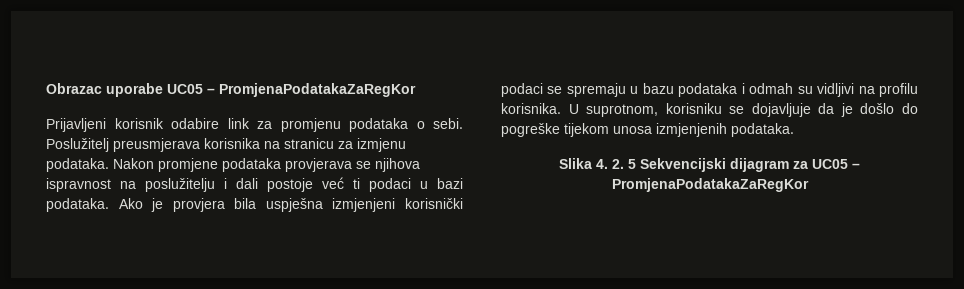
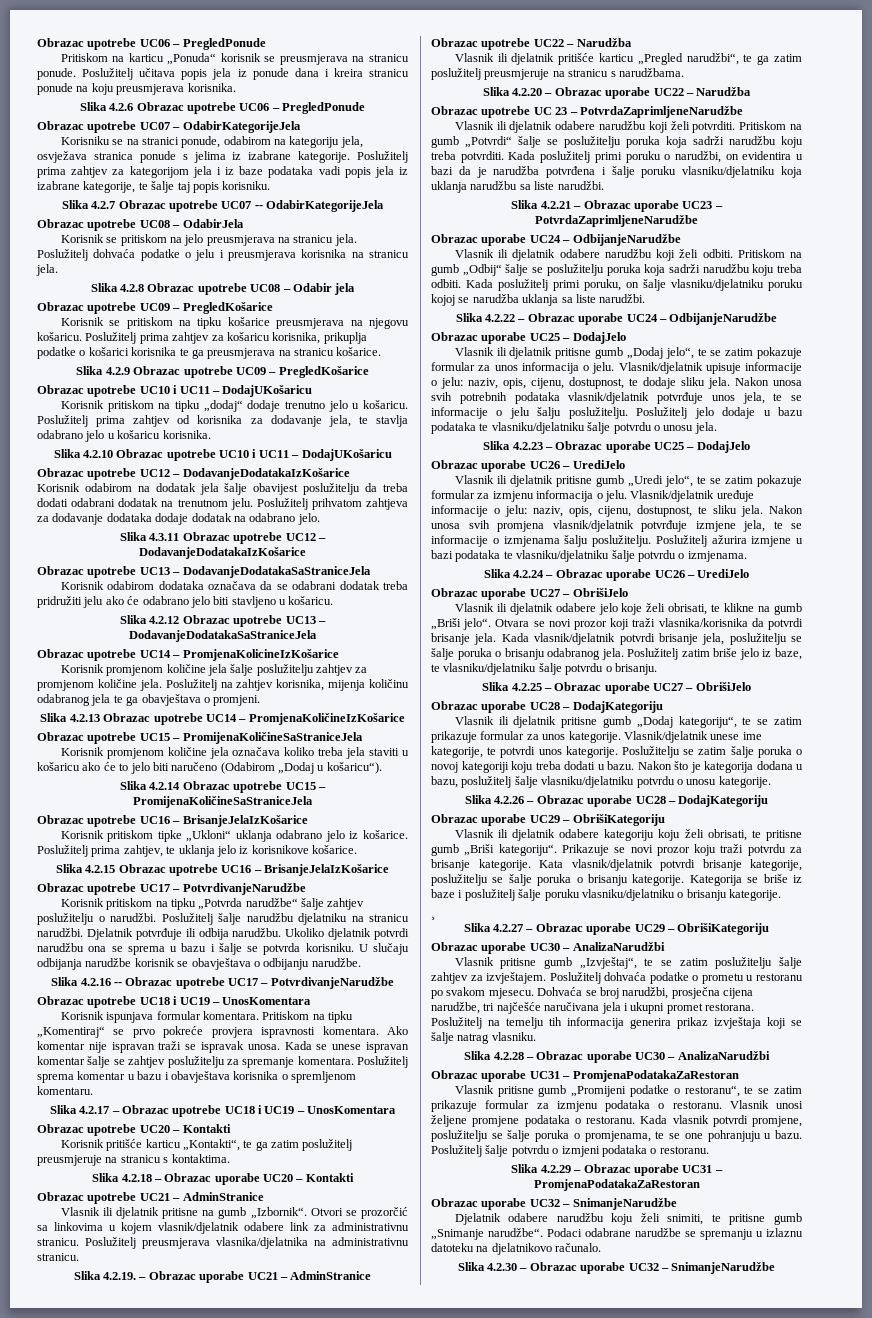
[46,83,416,97] [46,118,463,132] [46,138,406,152] [46,158,420,172] [46,177,463,192] [46,198,463,212] [501,83,918,97] [501,103,918,117] [501,123,794,137] [559,158,860,172] [611,178,809,192] Obrazac uporabe UC05 – PromjenaPodatakaZaRegKor // Prijavljeni korisnik odabire link za promjenu podataka o sebi. Poslužitelj preusmjerava korisnika na stranicu za izmjenu podataka. Nakon promjene podataka provjerava se njihova ispravnost na poslužitelju i dali postoje već ti podaci u bazi podataka. Ako je provjera bila uspješna izmjenjeni korisnički podaci se spremaju u bazu podataka i odmah su vidljivi na profilu korisnika. U suprotnom, korisniku se dojavljuje da je došlo do pogreške tijekom unosa izmjenjenih podataka. // Slika 4. 2. 5 Sekvencijski dijagram za UC05 – PromjenaPodatakaZaRegKor -> [37,38,266,50] [60,53,409,65] [37,68,410,80] [37,83,236,95] [79,102,366,114] [37,121,301,133] [60,136,363,148] [37,151,408,163] [37,166,408,178] [37,181,271,193] [61,200,385,212] [37,219,244,231] [60,234,357,246] [37,249,409,261] [36,264,58,276] [90,283,356,295] [37,302,273,314] [60,317,409,329] [37,332,367,344] [37,347,382,359] [76,366,369,378] [37,385,313,397] [60,400,409,412] [37,415,408,427] [37,430,211,442] [53,449,392,461] [37,468,350,480] [37,483,409,495] [37,498,408,510] [37,513,320,525] [120,532,326,544] [139,547,306,559] [37,566,371,578] [60,581,408,590] [37,596,334,608] [120,615,326,627] [129,630,317,642] [37,649,339,661] [60,664,368,676] [37,679,409,691] [37,694,261,706] [40,713,405,725] [37,732,363,744] [60,747,410,759] [37,762,382,774] [120,781,326,793] [133,796,313,808] [37,815,308,827] [60,830,408,842] [37,845,357,857] [55,864,390,876] [37,883,306,895] [60,898,365,910] [37,913,409,925] [37,928,409,940] [37,943,409,955] [37,958,361,970] [51,977,394,989] [37,996,312,1008] [60,1011,354,1023] [37,1026,408,1038] [37,1041,410,1053] [37,1056,408,1068] [37,1071,356,1083] [37,1086,93,1095] [49,1105,397,1117] [37,1124,231,1136] [60,1139,353,1151] [37,1154,230,1166] [92,1173,354,1185] [37,1192,264,1204] [60,1207,408,1219] [37,1222,409,1234] [37,1237,409,1249] [37,1253,79,1261] [73,1271,372,1283] [431,38,632,50] [454,53,802,65] [431,68,684,80] [482,87,752,99] [431,106,743,118] [454,121,802,133] [431,136,803,148] [431,151,803,163] [431,166,802,178] [431,181,604,193] [511,200,723,212] [535,215,698,227] [431,234,681,246] [454,249,802,261] [431,264,802,276] [431,279,803,291] [431,294,646,306] [455,313,778,325] [431,332,626,344] [454,347,802,359] [431,362,802,374] [431,377,802,389] [431,392,802,404] [431,407,803,419] [431,422,717,434] [483,441,750,453] [431,460,625,472] [454,475,802,487] [431,490,754,502] [431,505,803,517] [431,520,802,532] [431,535,803,547] [431,550,747,562] [483,569,750,581] [431,588,628,600] [454,603,802,615] [431,618,803,630] [431,633,802,645] [431,648,802,660] [431,663,657,675] [482,682,751,694] [431,701,663,713] [454,716,802,728] [431,731,762,743] [431,746,802,758] [431,761,803,773] [431,776,771,788] [464,795,769,807] [431,814,665,826] [454,829,802,841] [431,844,803,856] [431,859,802,871] [431,874,802,886] [431,889,781,901] [431,916,435,920] [463,923,770,935] [431,942,665,954] [454,957,802,969] [431,972,803,984] [431,987,753,999] [431,1002,754,1014] [431,1017,802,1029] [431,1032,536,1044] [464,1051,770,1063] [431,1070,739,1082] [454,1085,802,1097] [431,1100,803,1112] [431,1115,802,1127] [431,1130,802,1142] [431,1145,709,1157] [511,1164,723,1176] [533,1179,700,1191] [431,1198,677,1210] [454,1213,802,1225] [431,1228,803,1240] [431,1243,602,1255] [457,1262,776,1274] Obrazac upotrebe UC06 – PregledPonude // Pritiskom na karticu „Ponuda“ korisnik se preusmjerava na stranicu ponude. Poslužitelj učitava popis jela iz ponude dana i kreira stranicu ponude na koju preusmjerava korisnika. // Slika 4.2.6 Obrazac upotrebe UC06 – PregledPonude // Obrazac upotrebe UC07 – OdabirKategorijeJela // Korisniku se na stranici ponude, odabirom na kategoriju jela, osvježava stranica ponude s jelima iz izabrane kategorije. Poslužitelj prima zahtjev za kategorijom jela i iz baze podataka vadi popis jela iz izabrane kategorije, te šalje taj popis korisniku. // Slika 4.2.7 Obrazac upotrebe UC07 -- OdabirKategorijeJela // Obrazac upotrebe UC08 – OdabirJela // Korisnik se pritiskom na jelo preusmjerava na stranicu jela. Poslužitelj dohvaća podatke o jelu i preusmjerava korisnika na stranicu jela. // Slika 4.2.8 Obrazac upotrebe UC08 – Odabir jela // Obrazac upotrebe UC09 – PregledKošarice // Korisnik se pritiskom na tipku košarice preusmjerava na njegovu košaricu. Poslužitelj prima zahtjev za košaricu korisnika, prikuplja podatke o košarici korisnika te ga preusmjerava na stranicu košarice. // Slika 4.2.9 Obrazac upotrebe UC09 – PregledKošarice // Obrazac upotrebe UC10 i UC11 – DodajUKošaricu // Korisnik pritiskom na tipku „dodaj“ dodaje trenutno jelo u košaricu. Poslužitelj prima zahtjev od korisnika za dodavanje jela, te stavlja odabrano jelo u košaricu korisnika. // Slika 4.2.10 Obrazac upotrebe UC10 i UC11 – DodajUKošaricu // Obrazac upotrebe UC12 – DodavanjeDodatakaIzKošarice // Korisnik odabirom na dodatak jela šalje obavijest poslužitelju da treba dodati odabrani dodatak na trenutnom jelu. Poslužitelj prihvatom zahtjeva za dodavanje dodataka dodaje dodatak na odabrano jelo. // Slika 4.3.11 Obrazac upotrebe UC12 – DodavanjeDodatakaIzKošarice // Obrazac upotrebe UC13 – DodavanjeDodatakaSaStraniceJela // Korisnik odabirom dodataka označava da se odabrani dodatak treba pridružiti jelu ako će odabrano jelo biti stavljeno u košaricu. // Slika 4.2.12 Obrazac upotrebe UC13 – DodavanjeDodatakaSaStraniceJela // Obrazac upotrebe UC14 – PromjenaKolicineIzKošarice // Korisnik promjenom količine jela šalje poslužitelju zahtjev za promjenom količine jela. Poslužitelj na zahtjev korisnika, mijenja količinu odabranog jela te ga obavještava o promjeni. // Slika 4.2.13 Obrazac upotrebe UC14 – PromjenaKoličineIzKošarice // Obrazac upotrebe UC15 – PromijenaKoličineSaStraniceJela // Korisnik promjenom količine jela označava koliko treba jela staviti u košaricu ako će to jelo biti naručeno (Odabirom „Dodaj u košaricu“). // Slika 4.2.14 Obrazac upotrebe UC15 – PromijenaKoličineSaStraniceJela // Obrazac upotrebe UC16 – BrisanjeJelaIzKošarice // Korisnik pritiskom tipke „Ukloni“ uklanja odabrano jelo iz košarice. Poslužitelj prima zahtjev, te uklanja jelo iz korisnikove košarice. // Slika 4.2.15 Obrazac upotrebe UC16 – BrisanjeJelaIzKošarice // Obrazac upotrebe UC17 – PotvrdivanjeNarudžbe // Korisnik pritiskom na tipku „Potvrda narudžbe“ šalje zahtjev poslužitelju o narudžbi. Poslužitelj šalje narudžbu djelatniku na stranicu narudžbi. Djelatnik potvrđuje ili odbija narudžbu. Ukoliko djelatnik potvrdi narudžbu ona se sprema u bazu i šalje se potvrda korisniku. U slučaju odbijanja narudžbe korisnik se obavještava o odbijanju narudžbe. // Slika 4.2.16 -- Obrazac upotrebe UC17 – PotvrdivanjeNarudžbe // Obrazac upotrebe UC18 i UC19 – UnosKomentara // Korisnik ispunjava formular komentara. Pritiskom na tipku „Komentiraj“ se prvo pokreće provjera ispravnosti komentara. Ako komentar nije ispravan traži se ispravak unosa. Kada se unese ispravan komentar šalje se zahtjev poslužitelju za spremanje komentara. Poslužitelj sprema komentar u bazu i obavještava korisnika o spremljenom komentaru. // Slika 4.2.17 – Obrazac upotrebe UC18 i UC19 – UnosKomentara // Obrazac upotrebe UC20 – Kontakti // Korisnik pritišće karticu „Kontakti“, te ga zatim poslužitelj preusmjeruje na stranicu s kontaktima. // Slika 4.2.18 – Obrazac uporabe UC20 – Kontakti // Obrazac upotrebe UC21 – AdminStranice // Vlasnik ili djelatnik pritisne na gumb „Izbornik“. Otvori se prozorčić sa linkovima u kojem vlasnik/djelatnik odabere link za administrativnu stranicu. Poslužitelj preusmjerava vlasnika/djelatnika na administrativnu stranicu. // Slika 4.2.19. – Obrazac uporabe UC21 – AdminStranice // Obrazac upotrebe UC22 – Narudžba // Vlasnik ili djelatnik pritišće karticu „Pregled narudžbi“, te ga zatim poslužitelj preusmjeruje na stranicu s narudžbama. // Slika 4.2.20 – Obrazac uporabe UC22 – Narudžba // Obrazac upotrebe UC 23 – PotvrdaZaprimljeneNarudžbe // Vlasnik ili djelatnik odabere narudžbu koji želi potvrditi. Pritiskom na gumb „Potvrdi“ šalje se poslužitelju poruka koja sadrži narudžbu koju treba potvrditi. Kada poslužitelj primi poruku o narudžbi, on evidentira u bazi da je narudžba potvrđena i šalje poruku vlasniku/djelatniku koja uklanja narudžbu sa liste narudžbi. // Slika 4.2.21 – Obrazac uporabe UC23 – PotvrdaZaprimljeneNarudžbe // Obrazac uporabe UC24 – OdbijanjeNarudžbe // Vlasnik ili djelatnik odabere narudžbu koji želi odbiti. Pritiskom na gumb „Odbij“ šalje se poslužitelju poruka koja sadrži narudžbu koju treba odbiti. Kada poslužitelj primi poruku, on šalje vlasniku/djelatniku poruku kojoj se narudžba uklanja sa liste narudžbi. // Slika 4.2.22 – Obrazac uporabe UC24 – OdbijanjeNarudžbe // Obrazac uporabe UC25 – DodajJelo // Vlasnik ili djelatnik pritisne gumb „Dodaj jelo“, te se zatim pokazuje formular za unos informacija o jelu. Vlasnik/djelatnik upisuje informacije o jelu: naziv, opis, cijenu, dostupnost, te dodaje sliku jela. Nakon unosa svih potrebnih podataka vlasnik/djelatnik potvrđuje unos jela, te se informacije o jelu šalju poslužitelju. Poslužitelj jelo dodaje u bazu podataka te vlasniku/djelatniku šalje potvrdu o unosu jela. // Slika 4.2.23 – Obrazac uporabe UC25 – DodajJelo // Obrazac uporabe UC26 – UrediJelo // Vlasnik ili djelatnik pritisne gumb „Uredi jelo“, te se zatim pokazuje formular za izmjenu informacija o jelu. Vlasnik/djelatnik uređuje informacije o jelu: naziv, opis, cijenu, dostupnost, te sliku jela. Nakon unosa svih promjena vlasnik/djelatnik potvrđuje izmjene jela, te se informacije o izmjenama šalju poslužitelju. Poslužitelj ažurira izmjene u bazi podataka te vlasniku/djelatniku šalje potvrdu o izmjenama. // Slika 4.2.24 – Obrazac uporabe UC26 – UrediJelo // Obrazac uporabe UC27 – ObrišiJelo // Vlasnik ili djelatnik odabere jelo koje želi obrisati, te klikne na gumb „Briši jelo“. Otvara se novi prozor koji traži vlasnika/korisnika da potvrdi brisanje jela. Kada vlasnik/djelatnik potvrdi brisanje jela, poslužitelju se šalje poruka o brisanju odabranog jela. Poslužitelj zatim briše jelo iz baze, te vlasniku/djelatniku šalje potvrdu o brisanju. // Slika 4.2.25 – Obrazac uporabe UC27 – ObrišiJelo // Obrazac uporabe UC28 – DodajKategoriju // Vlasnik ili djelatnik pritisne gumb „Dodaj kategoriju“, te se zatim prikazuje formular za unos kategorije. Vlasnik/djelatnik unese ime kategorije, te potvrdi unos kategorije. Poslužitelju se zatim šalje poruka o novoj kategoriji koju treba dodati u bazu. Nakon što je kategorija dodana u bazu, poslužitelj šalje vlasniku/djelatniku potvrdu o unosu kategorije. // Slika 4.2.26 – Obrazac uporabe UC28 – DodajKategoriju // Obrazac uporabe UC29 – ObrišiKategoriju // Vlasnik ili djelatnik odabere kategoriju koju želi obrisati, te pritisne gumb „Briši kategoriju“. Prikazuje se novi prozor koju traži potvrdu za brisanje kategorije. Kata vlasnik/djelatnik potvrdi brisanje kategorije, poslužitelju se šalje poruka o brisanju kategorije. Kategorija se briše iz baze i poslužitelj šalje poruku vlasniku/djelatniku o brisanju kategorije. // ¸ // Slika 4.2.27 – Obrazac uporabe UC29 – ObrišiKategoriju // Obrazac uporabe UC30 – AnalizaNarudžbi // Vlasnik pritisne gumb „Izvještaj“, te se zatim poslužitelju šalje zahtjev za izvještajem. Poslužitelj dohvaća podatke o prometu u restoranu po svakom mjesecu. Dohvaća se broj narudžbi, prosječna cijena narudžbe, tri najčešće naručivana jela i ukupni promet restorana. Poslužitelj na temelju tih informacija generira prikaz izvještaja koji se šalje natrag vlasniku. // Slika 4.2.28 – Obrazac uporabe UC30 – AnalizaNarudžbi // Obrazac uporabe UC31 – PromjenaPodatakaZaRestoran // Vlasnik pritisne gumb „Promijeni podatke o restoranu“, te se zatim prikazuje formular za izmjenu podataka o restoranu. Vlasnik unosi željene promjene podataka o restoranu. Kada vlasnik potvrdi promjene, poslužitelju se šalje poruka o promjenama, te se one pohranjuju u bazu. Poslužitelj šalje potvrdu o izmjeni podataka o restoranu. // Slika 4.2.29 – Obrazac uporabe UC31 – PromjenaPodatakaZaRestoran // Obrazac uporabe UC32 – SnimanjeNarudžbe // Djelatnik odabere narudžbu koju želi snimiti, te pritisne gumb „Snimanje narudžbe“. Podaci odabrane narudžbe se spremanju u izlaznu datoteku na djelatnikovo računalo. // Slika 4.2.30 – Obrazac uporabe UC32 – SnimanjeNarudžbe

